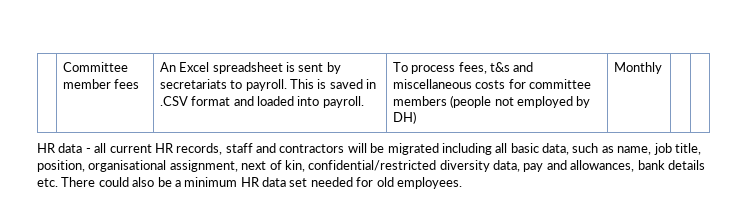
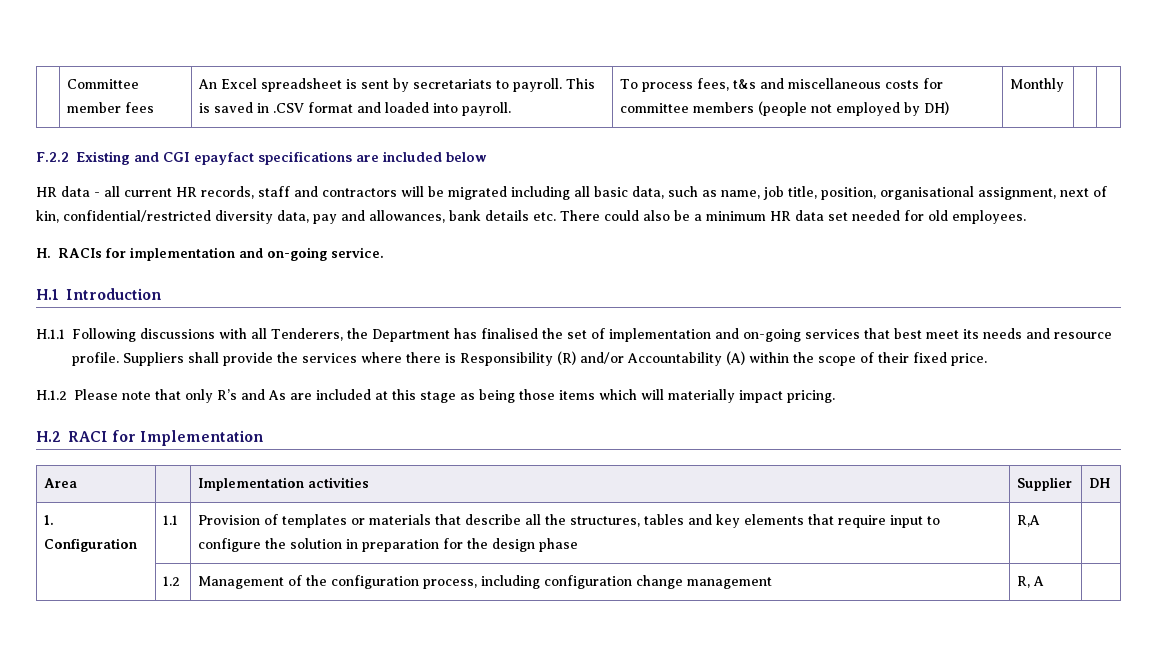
(662, 68) none -> [36,151,487,165] // F.2.2 Existing and CGI epayfact specifications are included below
(462, 183) none -> [36,247,384,261] [36,288,161,300] [36,328,1112,342] [72,351,987,366] [36,389,835,403] [36,430,264,446] [44,478,78,488] [198,477,370,491] [1017,477,1073,491] [1089,478,1111,488] [44,515,55,525] [44,538,138,552] [163,515,179,525] [198,514,941,528] [198,538,579,552] [1017,515,1041,527] [163,576,181,586] [198,575,773,589] [1017,576,1045,588] // H. RACIs for implementation and on-going service. // H.1 Introduction // H.1.1 Following discussions with all Tenderers, the Department has finalised the set of implementation and on-going services that best meet its needs and resource profile. Suppliers shall provide the services where there is Responsibility (R) and/or Accountability (A) within the scope of their fixed price. // H.1.2 Please note that only R’s and As are included at this stage as being those items which will materially impact pricing. // H.2 RACI for Implementation // Area | | Implementation activities | Supplier | DH // 1. Configuration | 1.1 | Provision of templates or materials that describe all the structures, tables and key elements that require input to configure the solution in preparation for the design phase | R,A | // | 1.2 | Management of the configuration process, including configuration change management | R, A |

